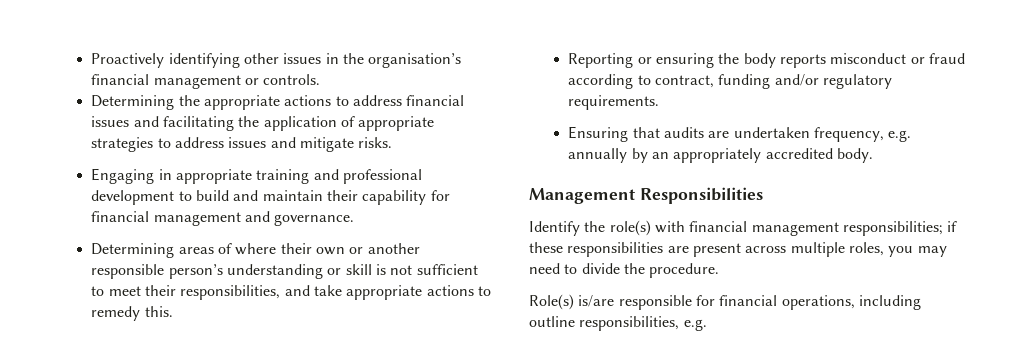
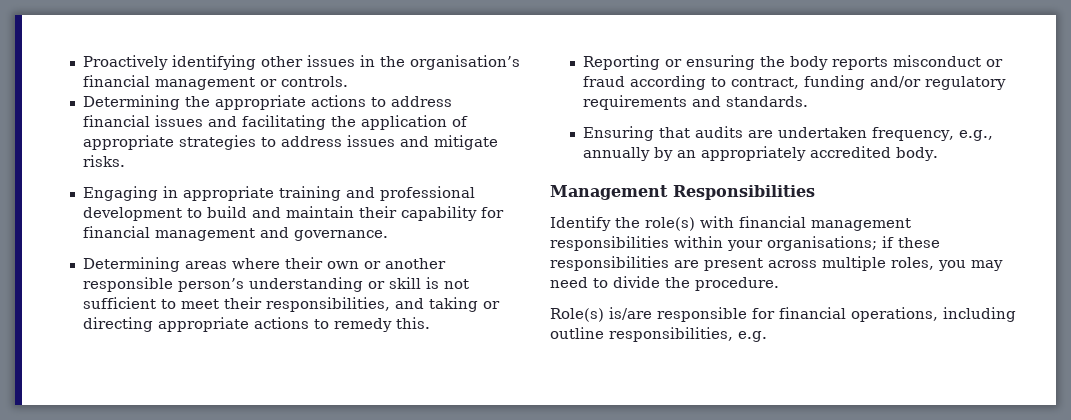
[218,243,233,254] of -> (227, 265) none
[313,285,342,296] take -> [428,297,500,312] [82,317,153,332] taking or directing
[568,95,660,110] requirements. -> [582,95,808,110] requirements and standards.
[888,130,912,142] e.g. -> [958,130,993,141] e.g.,
[842,221,943,236] responsibilities; -> [550,236,877,251] responsibilities within your organisations;

